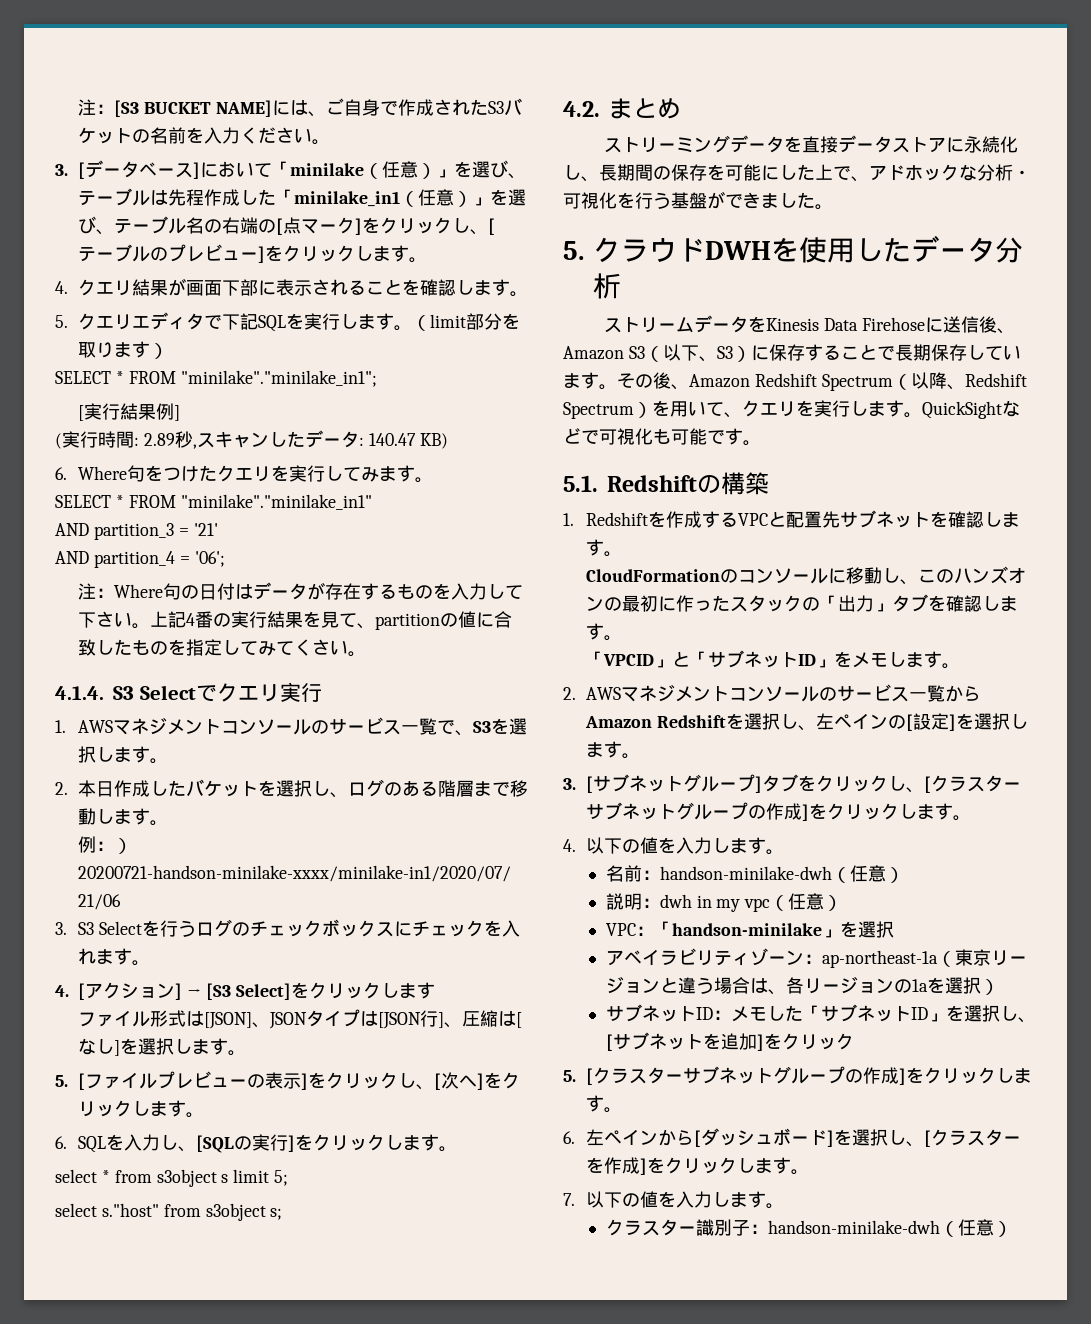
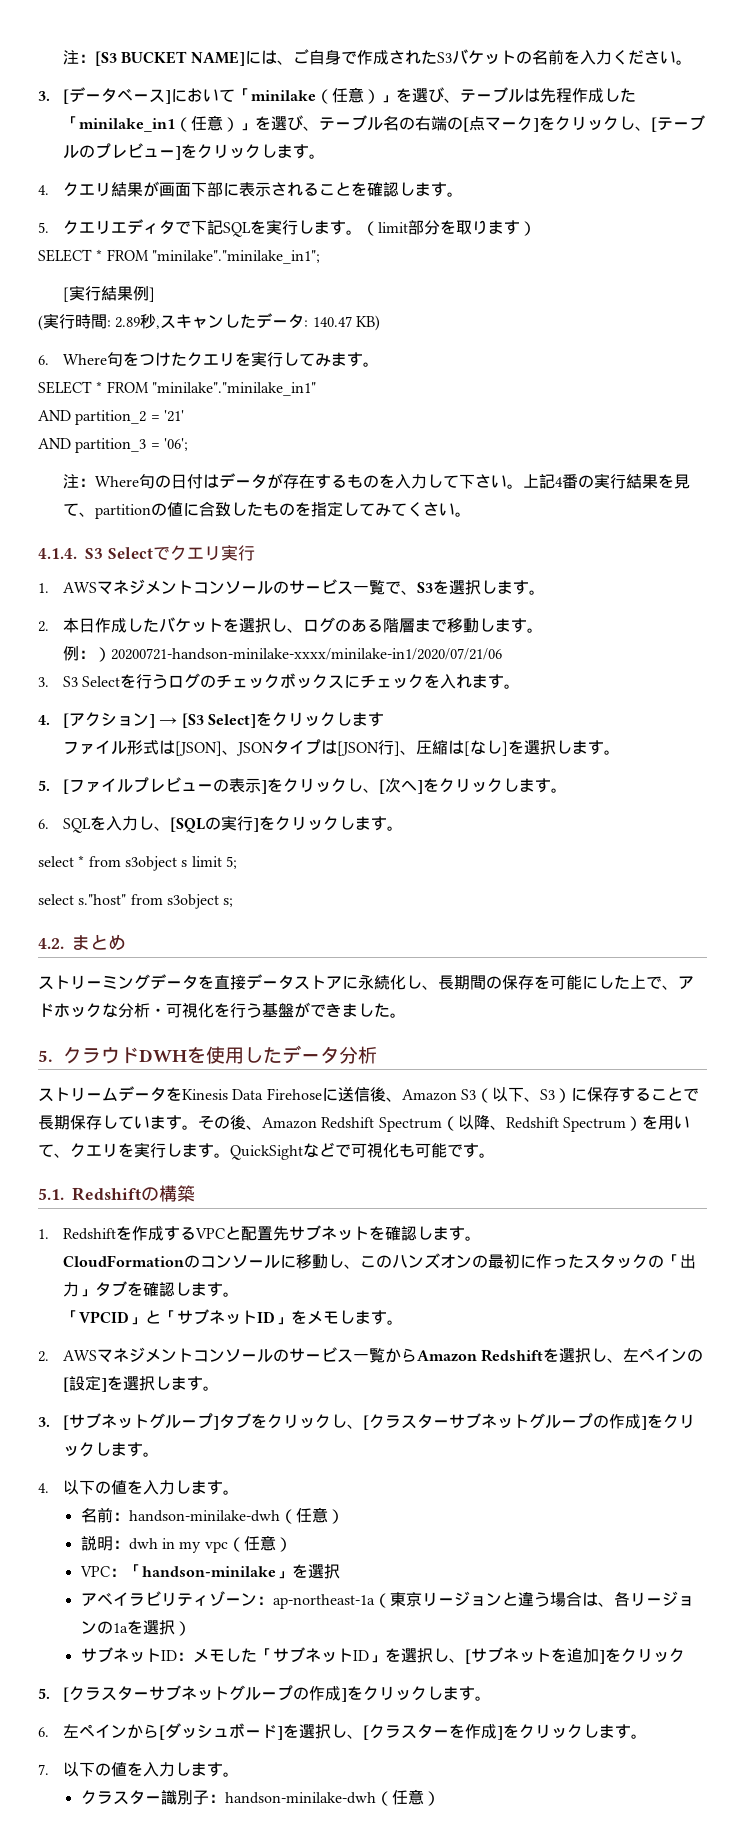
[93,523,174,540] partition_3 -> [75,410,147,425] partition_2
[93,551,175,568] partition_4 -> [75,438,147,453] partition_3

